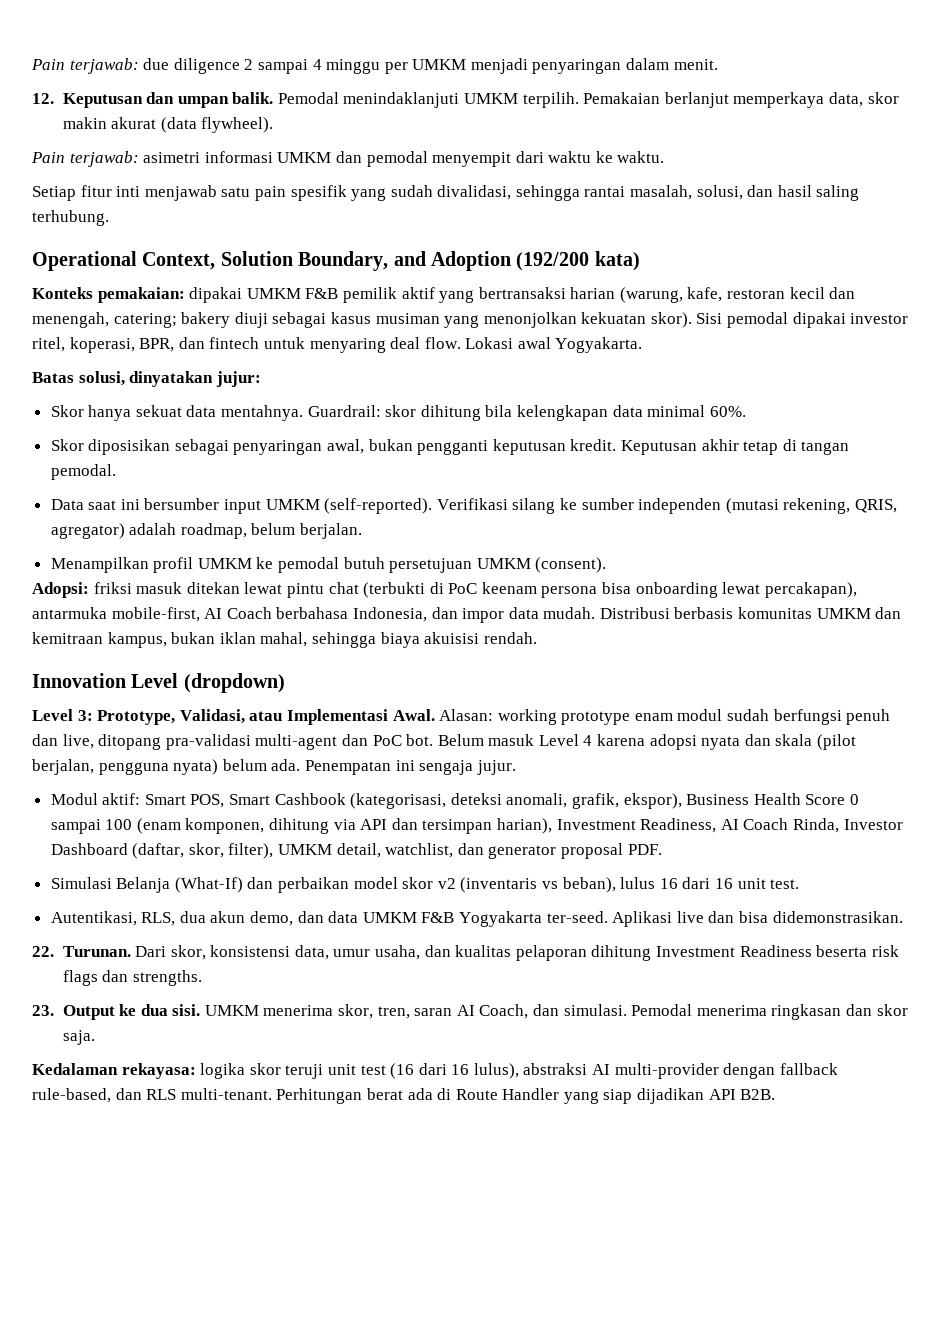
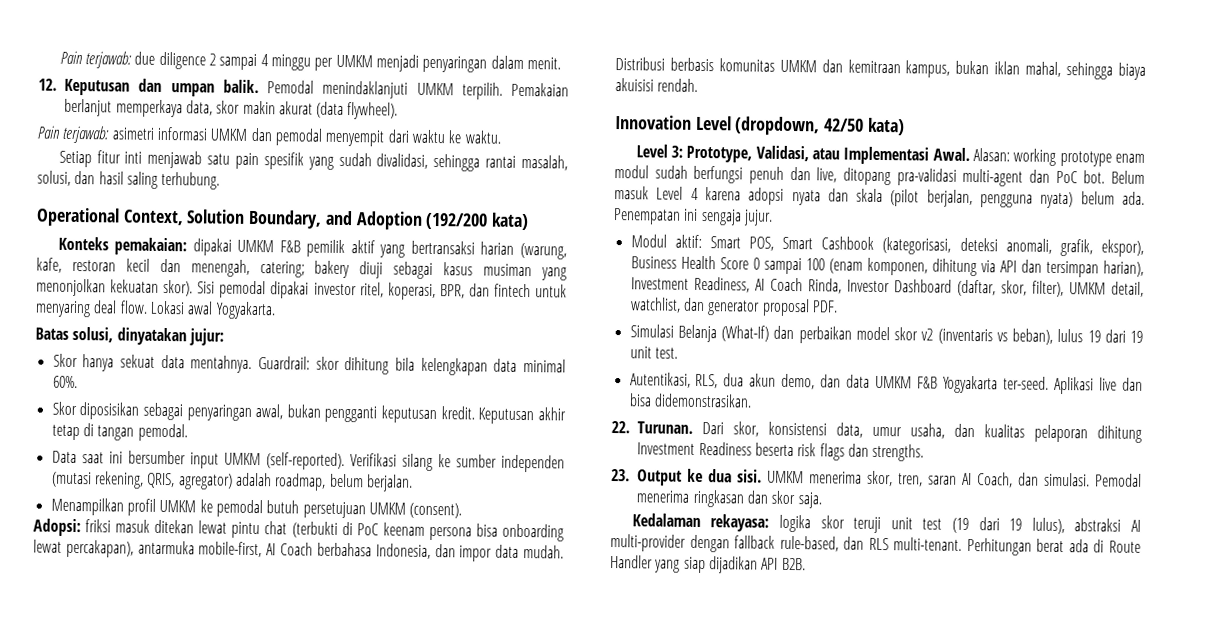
[183,673,285,693] (dropdown) -> [734,116,905,136] (dropdown, 42/50 kata)
[659,877,733,889] 16 dari 16 -> [1087,329,1143,343] 19 dari 19
[390,1063,470,1079] (16 dari 16 -> [951,517,1023,533] (19 dari 19

